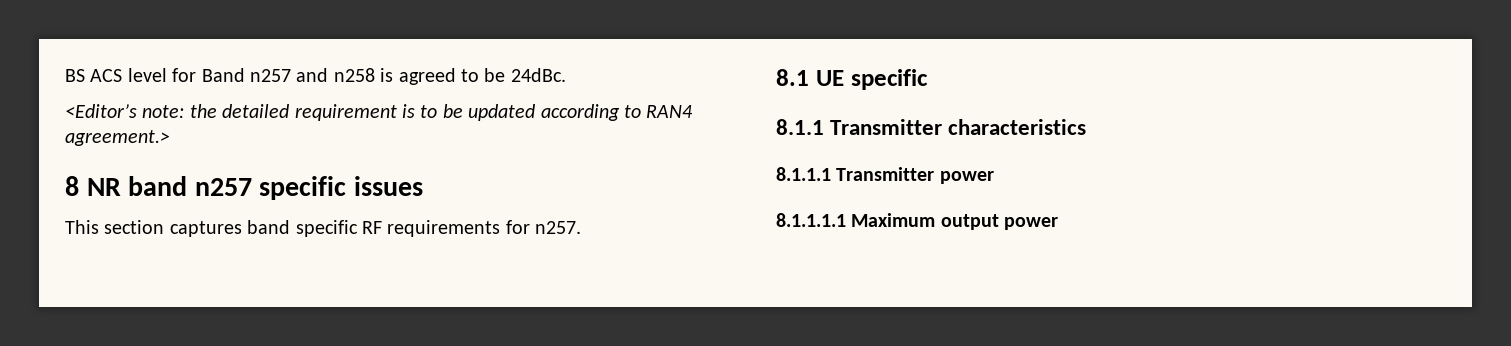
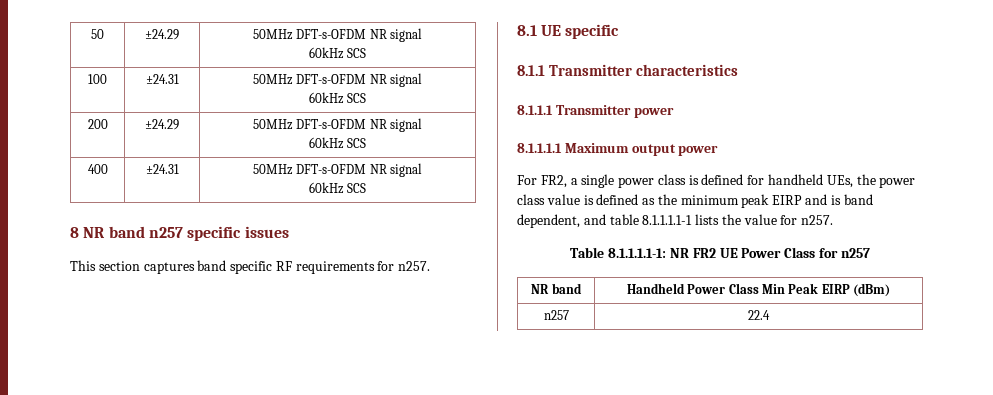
[65,68,566,85] [65,104,694,121] [65,130,170,146] BS ACS level for Band n257 and n258 is agreed to be 24dBc. // <Editor’s note: the detailed requirement is to be updated according to RAN4 agreement.> -> [91,29,104,39] [145,29,179,40] [252,28,423,42] [308,47,367,59] [88,74,107,84] [145,74,179,84] [252,73,423,87] [308,92,367,104] [87,119,108,129] [145,119,179,130] [252,118,423,132] [308,137,367,149] [87,164,108,174] [145,164,179,174] [252,163,423,177] [308,182,367,194] 50 | ±24.29 | 50MHz DFT-s-OFDM NR signal // 60kHz SCS // 100 | ±24.31 | 50MHz DFT-s-OFDM NR signal // 60kHz SCS // 200 | ±24.29 | 50MHz DFT-s-OFDM NR signal // 60kHz SCS // 400 | ±24.31 | 50MHz DFT-s-OFDM NR signal // 60kHz SCS
(1059, 223) none -> [517,174,916,188] [517,194,873,208] [517,214,834,228] [570,247,870,258] [531,283,582,294] [626,283,891,297] [543,310,569,320] [748,310,770,320] // For FR2, a single power class is defined for handheld UEs, the power class value is defined as the minimum peak EIRP and is band dependent, and table 8.1.1.1.1-1 lists the value for n257. // Table 8.1.1.1.1-1: NR FR2 UE Power Class for n257 // NR band | Handheld Power Class Min Peak EIRP (dBm) // n257 | 22.4

